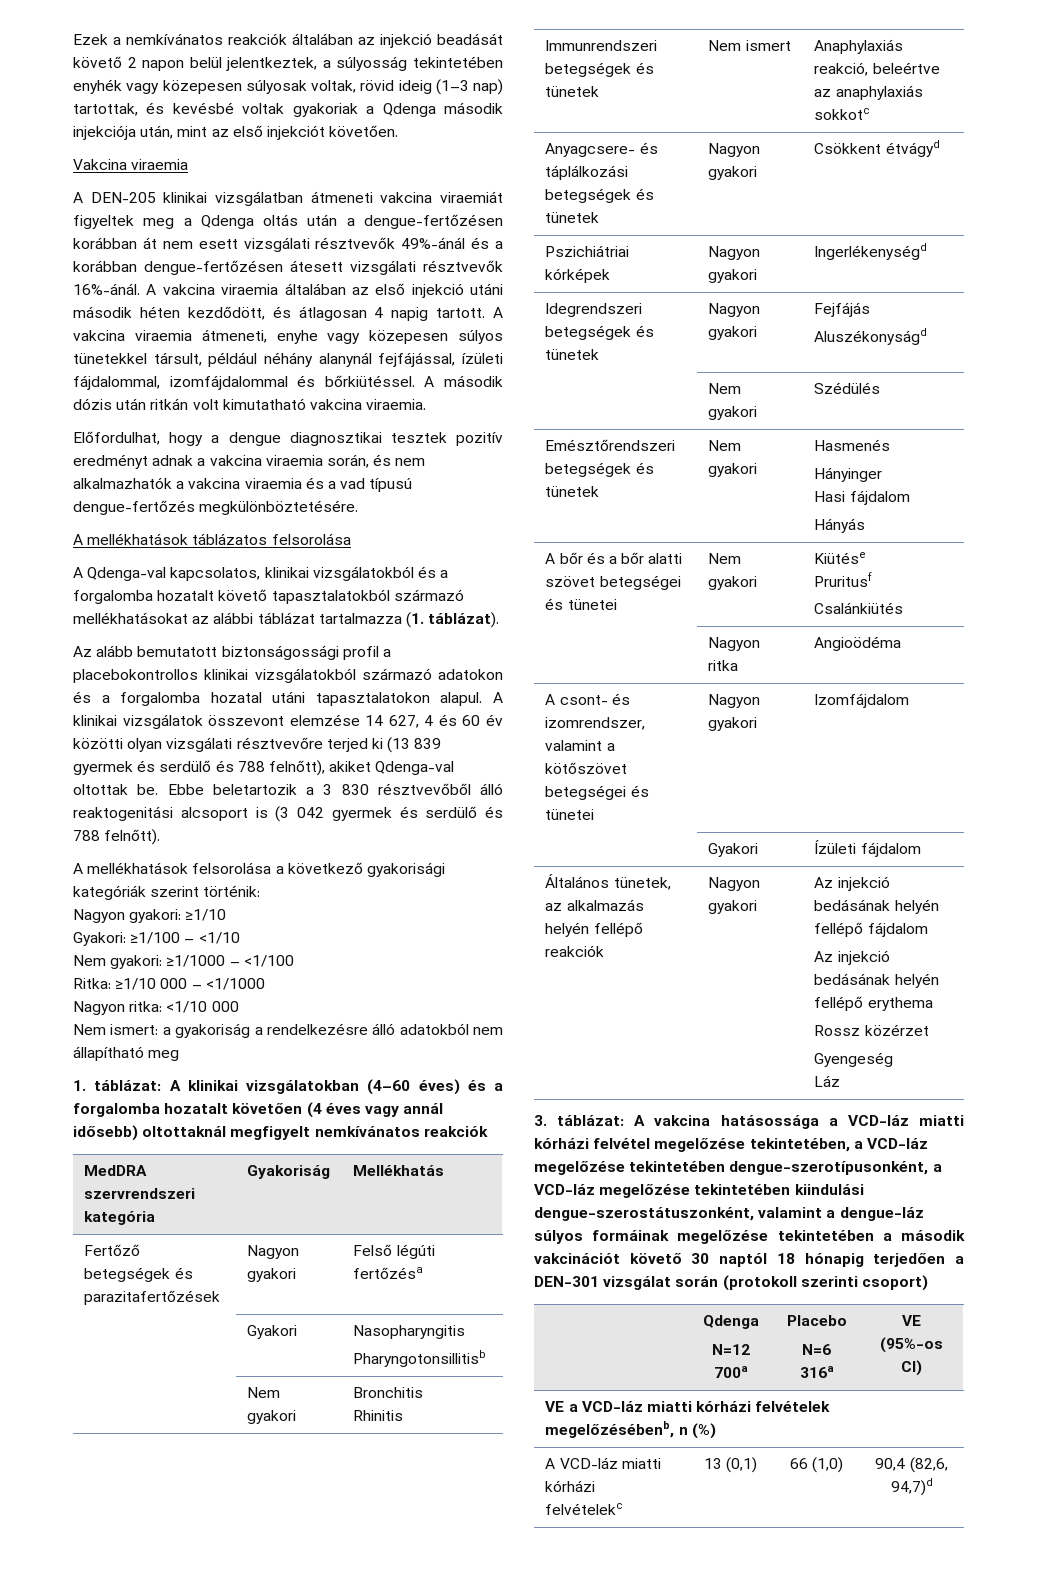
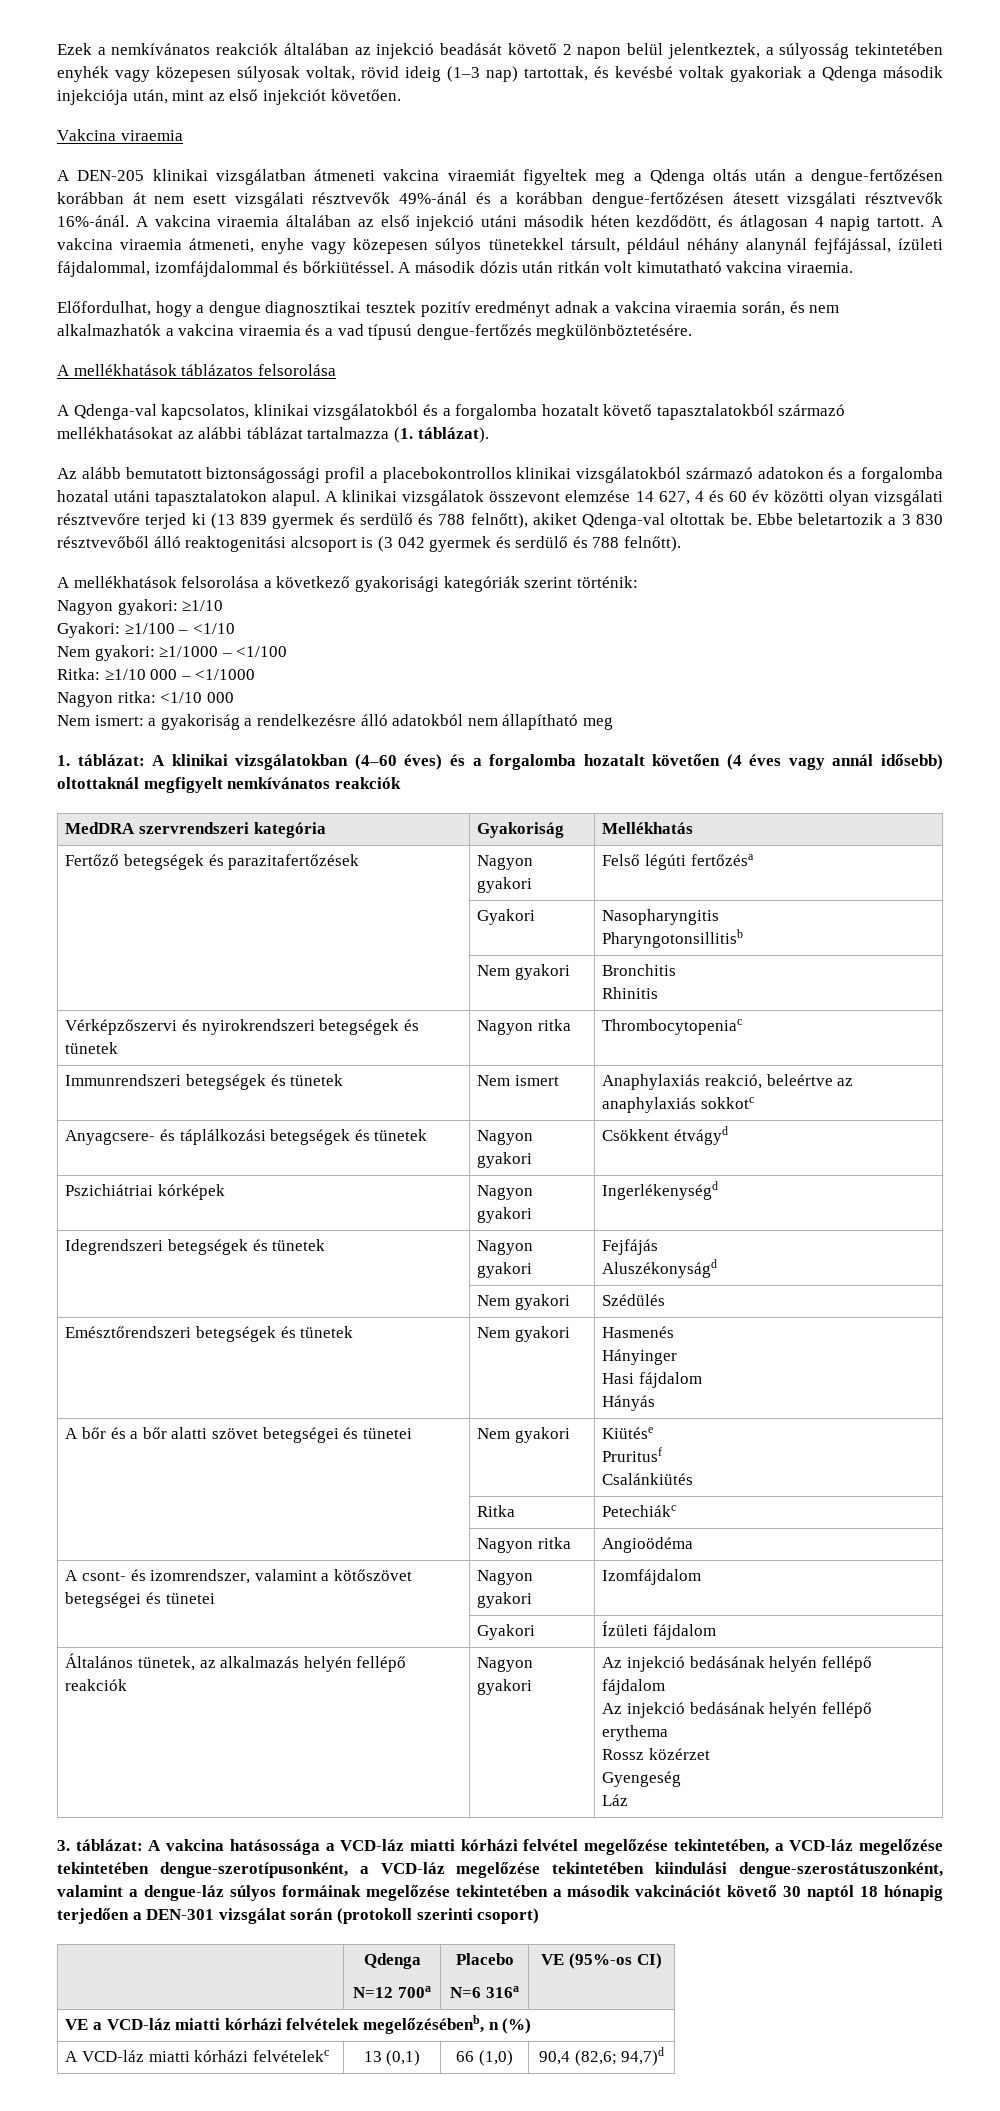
(404, 1415) none -> [65,1019,419,1035] [65,1042,119,1054] [477,1019,572,1035] [602,1019,743,1035] // Vérképzőszervi és nyirokrendszeri betegségek és tünetek | Nagyon ritka | Thrombocytopeniac
(904, 608) none -> [477,1505,516,1517] [602,1505,677,1517] // | Ritka | Petechiákc
[909,1457,948,1473] (82,6, -> [574,2050,617,2066] (82,6;

